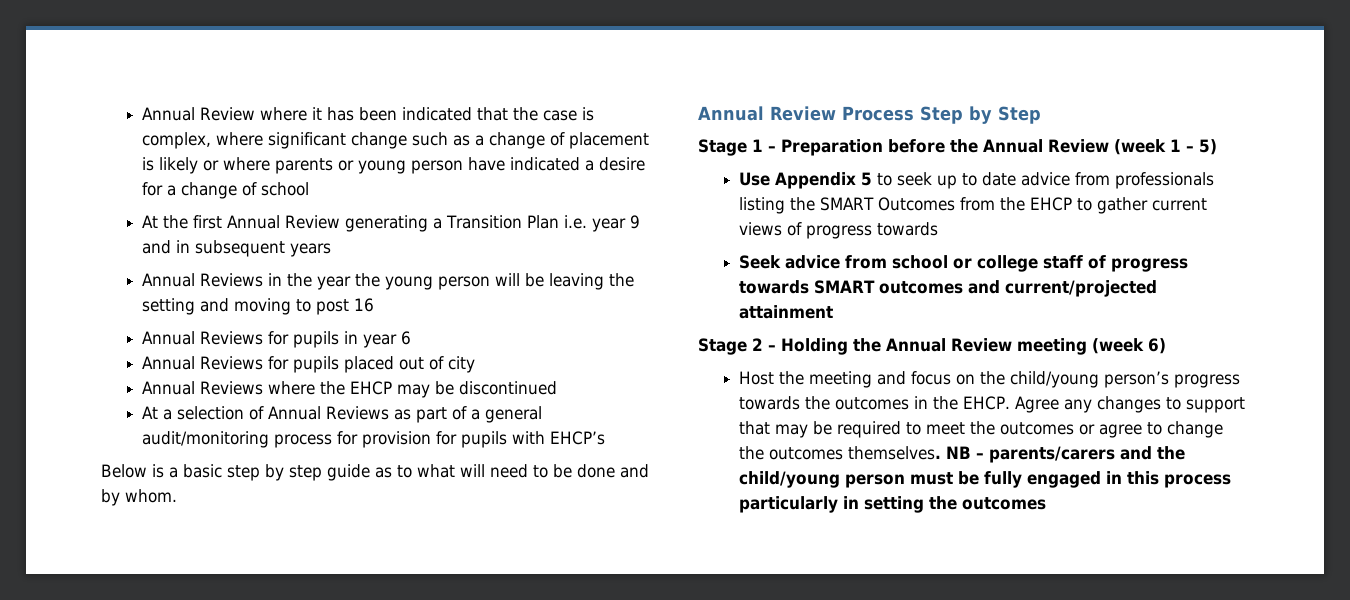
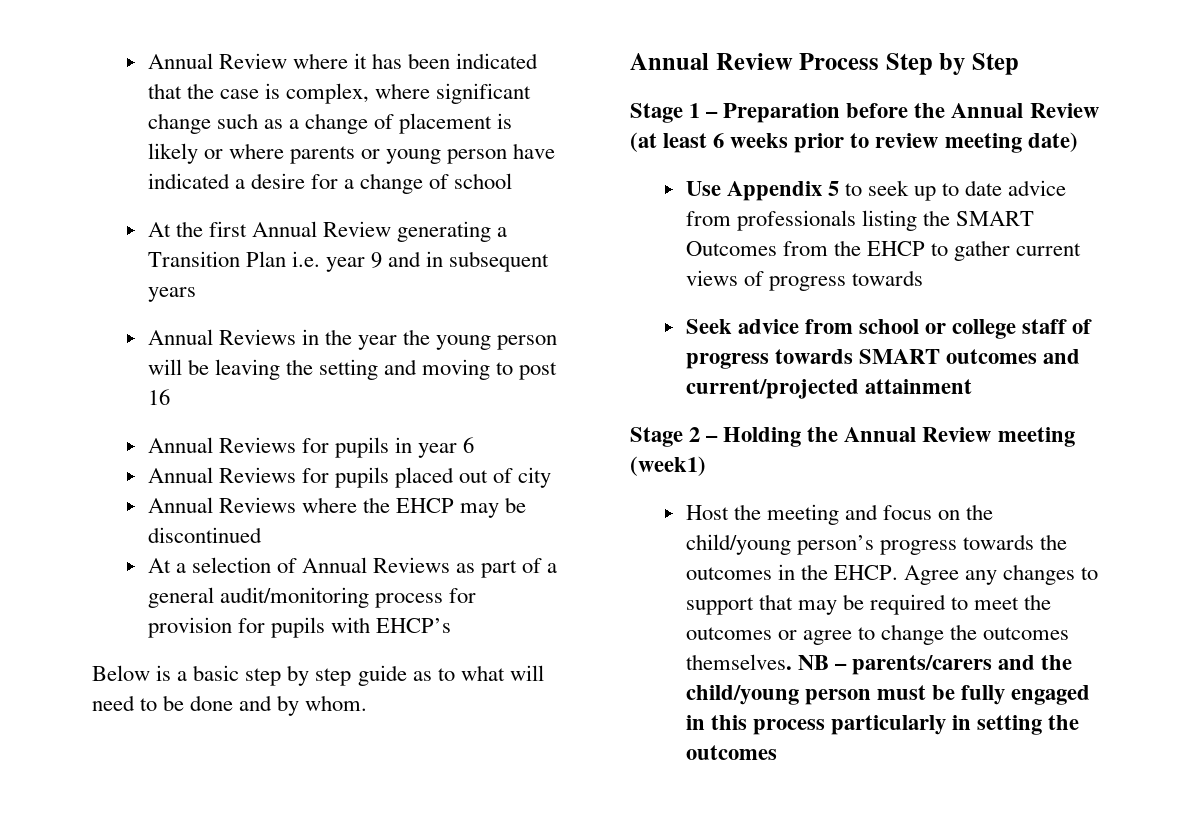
[1114,139,1217,155] (week 1 – 5) -> [630,132,1078,153] (at least 6 weeks prior to review meeting date)
[1092,338,1166,354] (week 6) -> [630,456,706,476] (week1)

